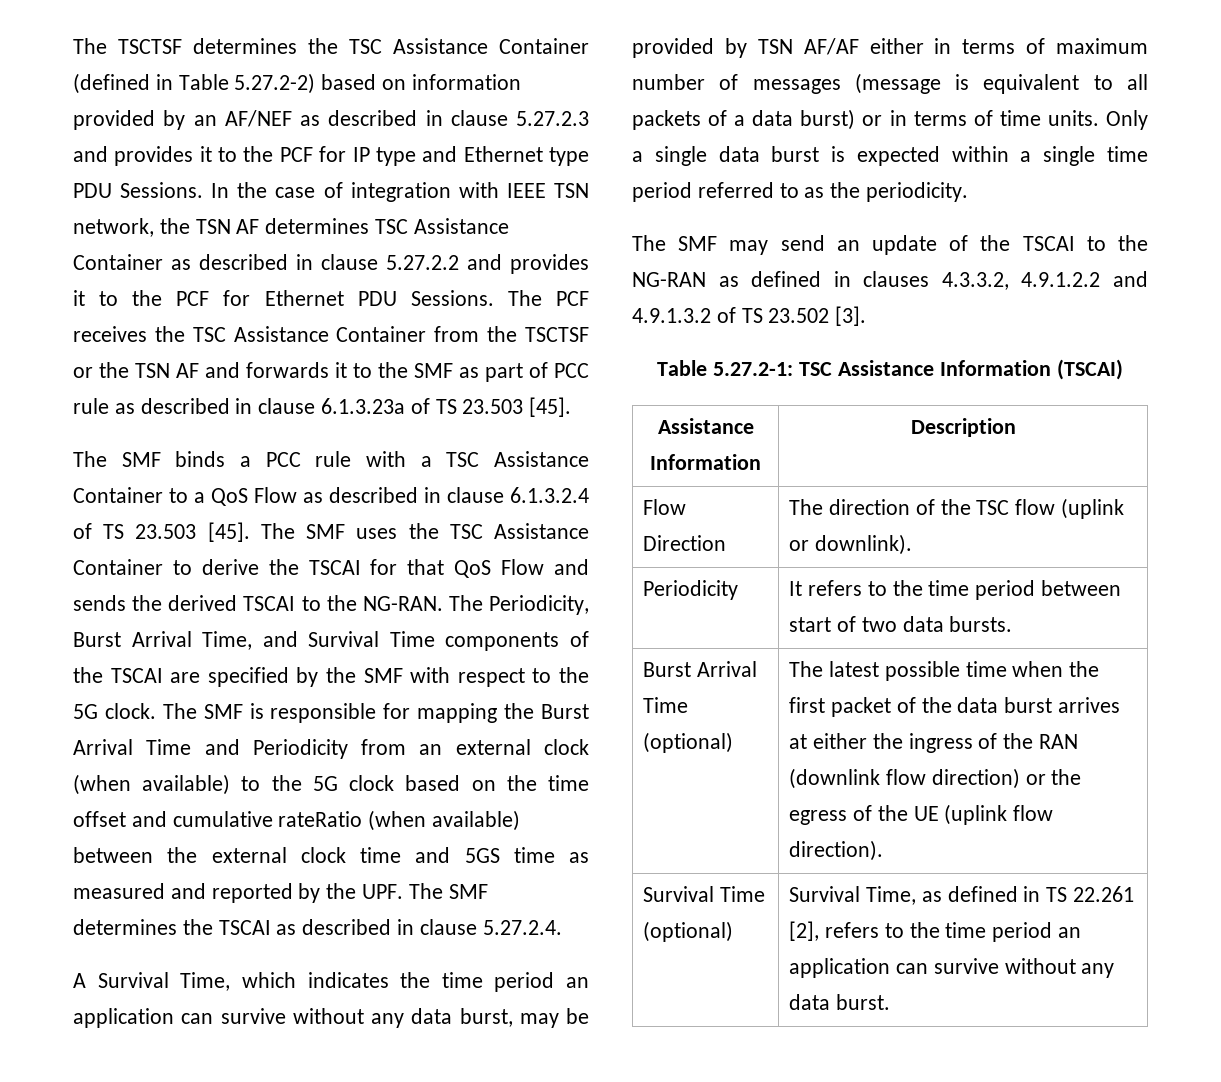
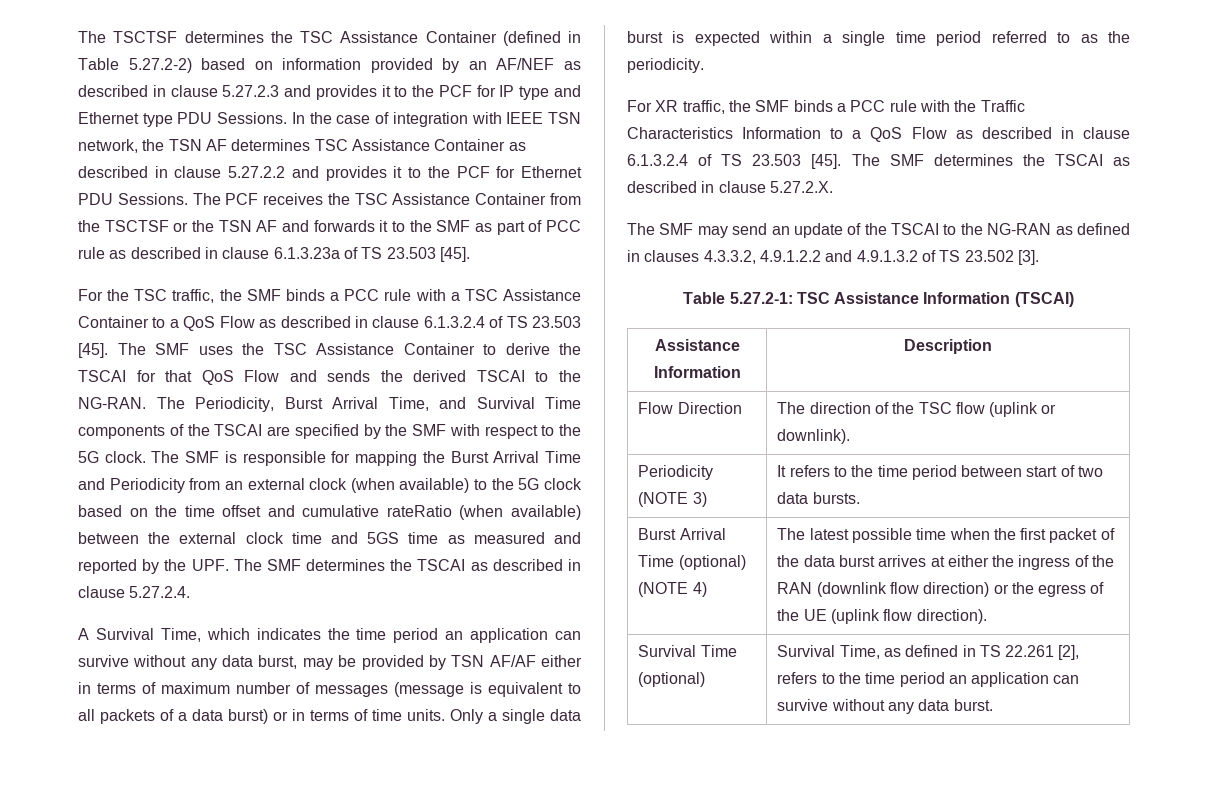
[73,451,107,467] The -> [78,289,242,303] For the TSC traffic, the
(969, 192) none -> [627,100,1025,114] [627,127,1130,142] [627,154,1130,169] [627,181,833,193] // For XR traffic, the SMF binds a PCC rule with the Traffic Characteristics Information to a QoS Flow as described in clause 6.1.3.2.4 of TS 23.503 [45]. The SMF determines the TSCAI as described in clause 5.27.2.X.
(739, 590) none -> [638,492,707,507] (NOTE 3)
(734, 742) none -> [638,582,707,597] (NOTE 4)

